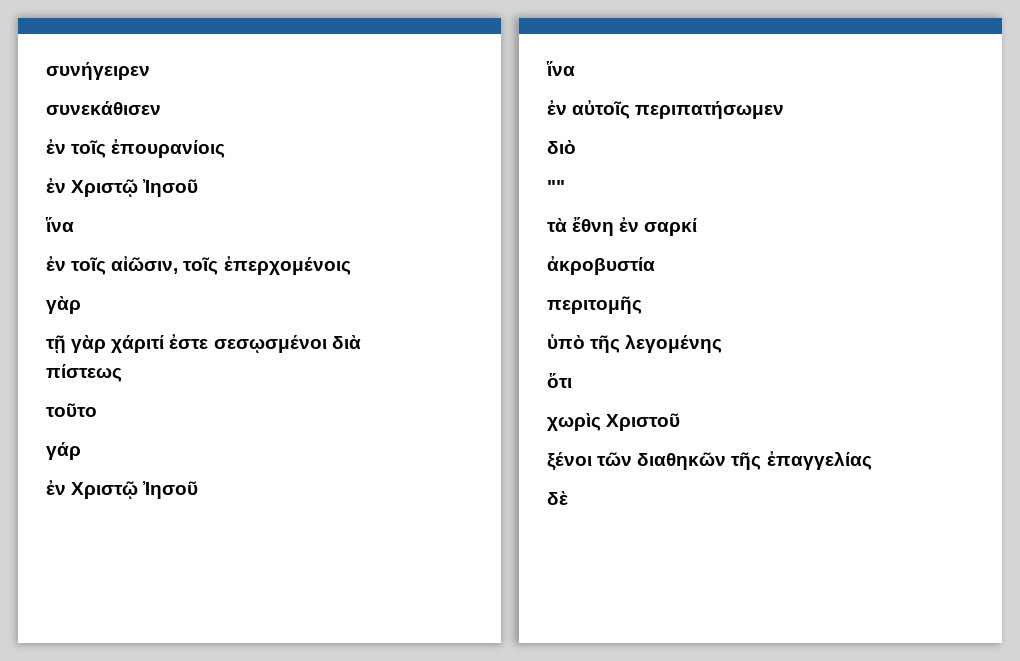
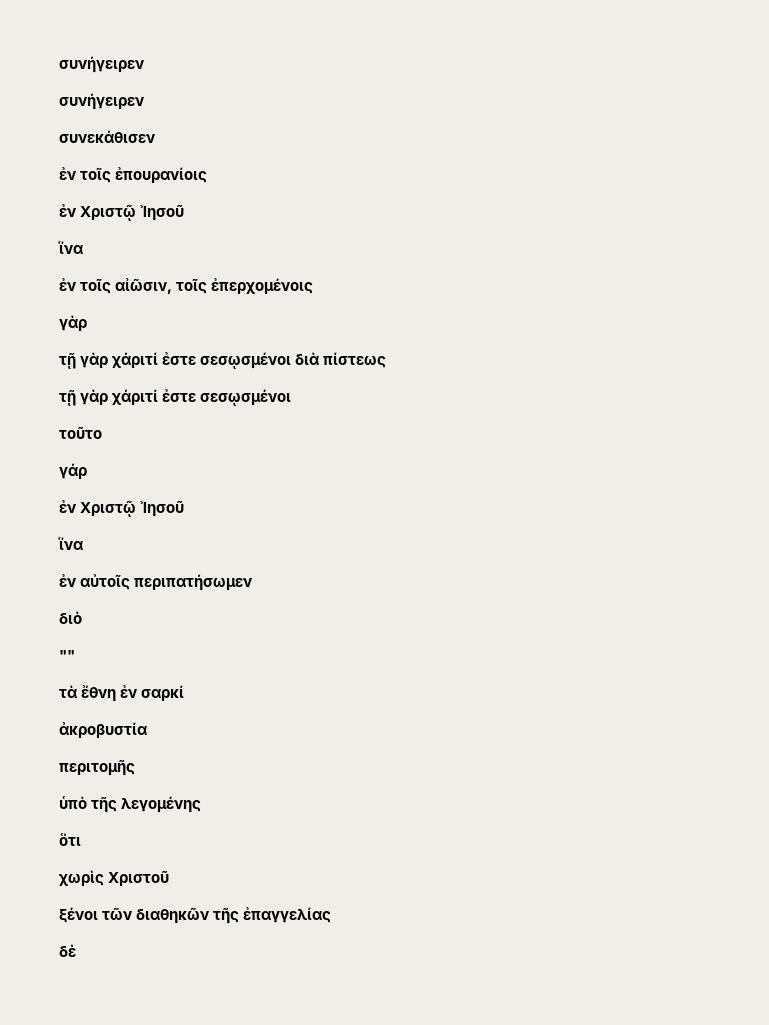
[46,62,150,80] συνήγειρεν -> [59,56,144,73] [59,93,144,110] συνήγειρεν // συνήγειρεν
(122, 373) none -> [59,389,292,406] // τῇ γὰρ χάριτί ἐστε σεσῳσμένοι

